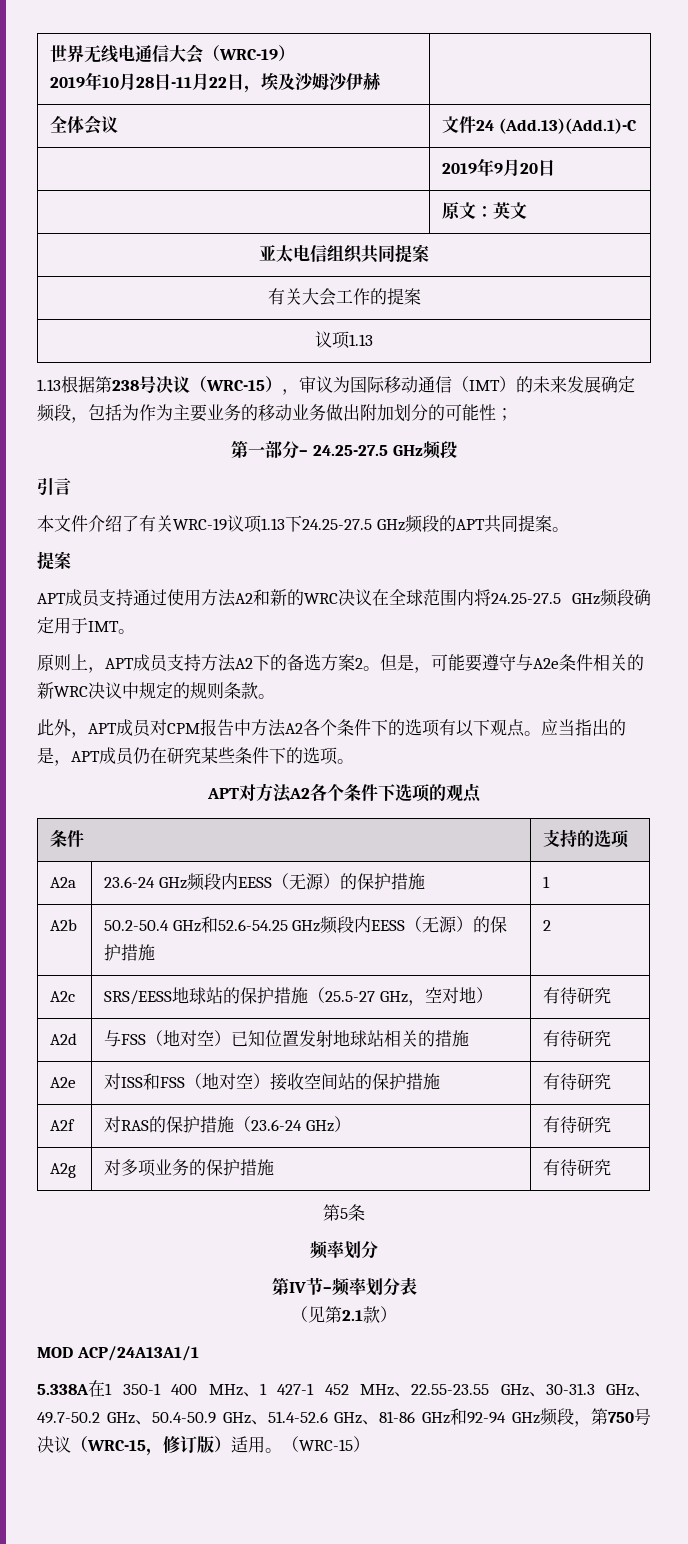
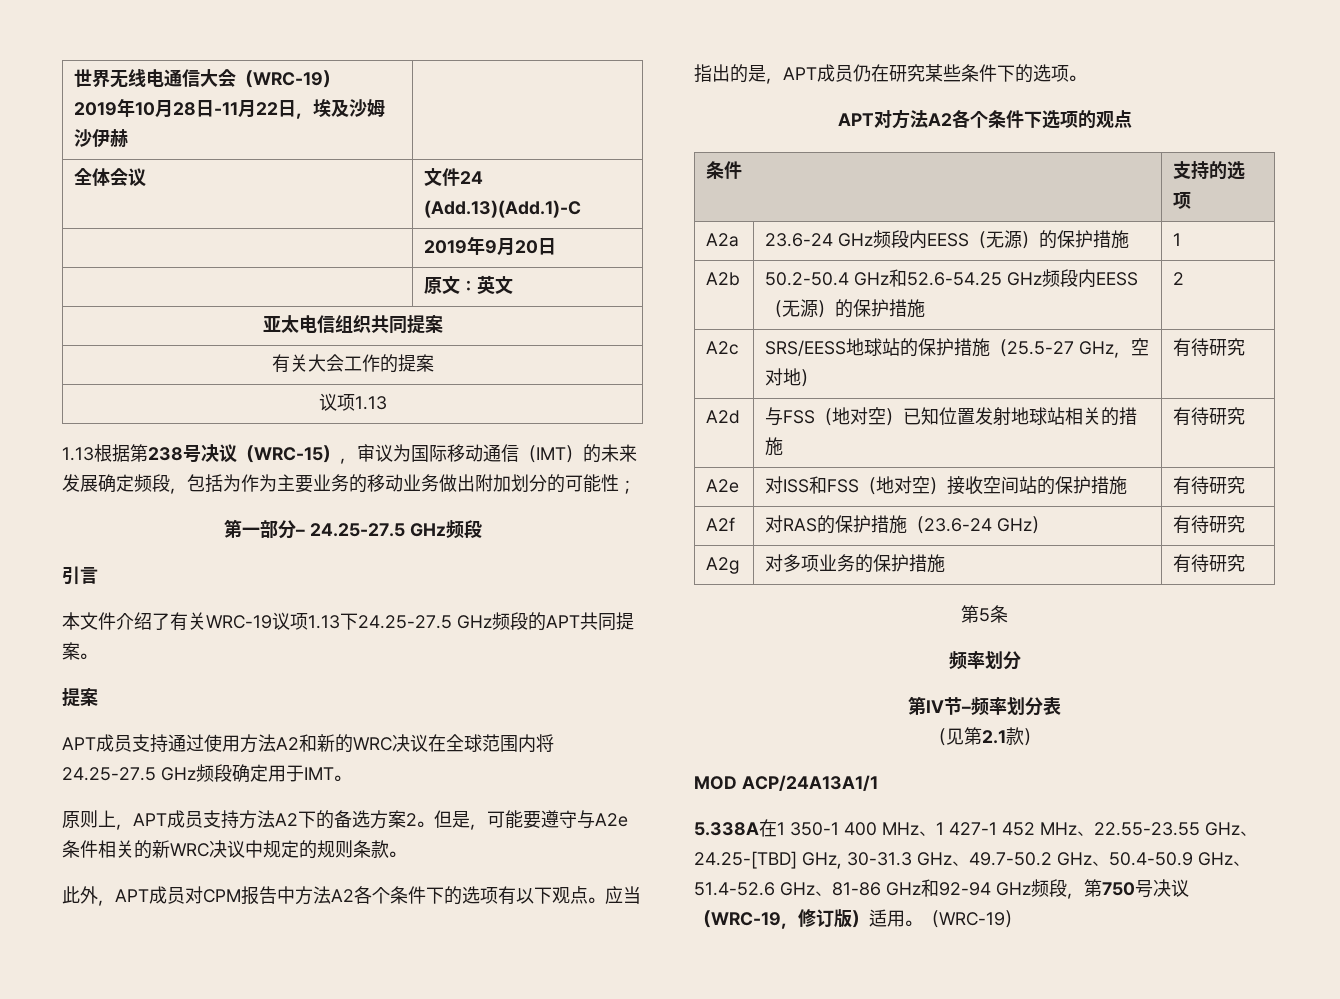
(546, 1394) none -> [694,851,842,869] 24.25-[TBD] GHz,
[87,1440,146,1451] WRC-15 -> [711,912,781,926] WRC-19
[299,1439,353,1451] WRC-15 -> [939,912,1005,926] WRC-19

